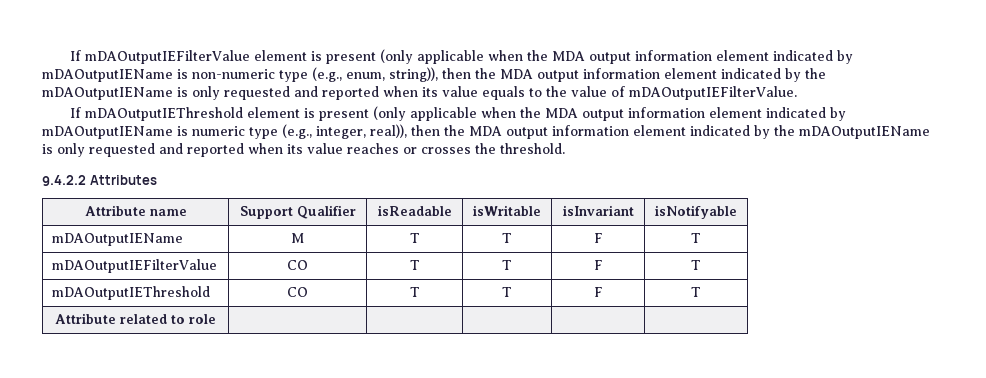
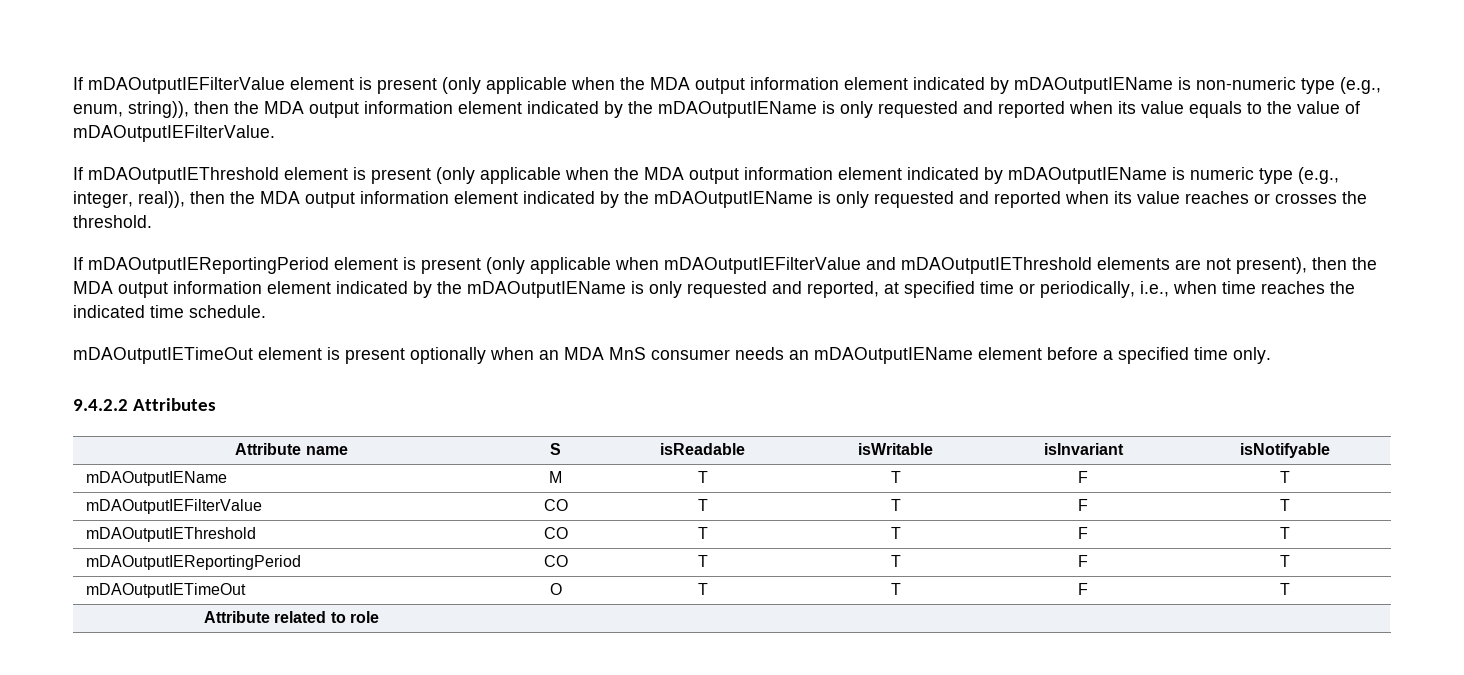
(565, 148) none -> [73,257,1377,274] [73,281,1355,298] [73,305,266,318] [73,347,1271,364] // If mDAOutputIEReportingPeriod element is present (only applicable when mDAOutputIEFilterValue and mDAOutputIEThreshold elements are not present), then the MDA output information element indicated by the mDAOutputIEName is only requested and reported, at specified time or periodically, i.e., when time reaches the indicated time schedule. // mDAOutputIETimeOut element is present optionally when an MDA MnS consumer needs an mDAOutputIEName element before a specified time only.
[239,205,356,219] Support Qualifier -> [550,443,561,455] S
(701, 292) none -> [85,555,301,570] [543,555,568,567] [697,555,708,567] [890,555,901,567] [1078,555,1088,567] [1279,555,1290,567] [85,583,246,598] [549,583,562,595] [697,583,708,595] [890,583,901,595] [1078,583,1088,595] [1279,583,1290,595] // mDAOutputIEReportingPeriod | CO | T | T | F | T // mDAOutputIETimeOut | O | T | T | F | T

